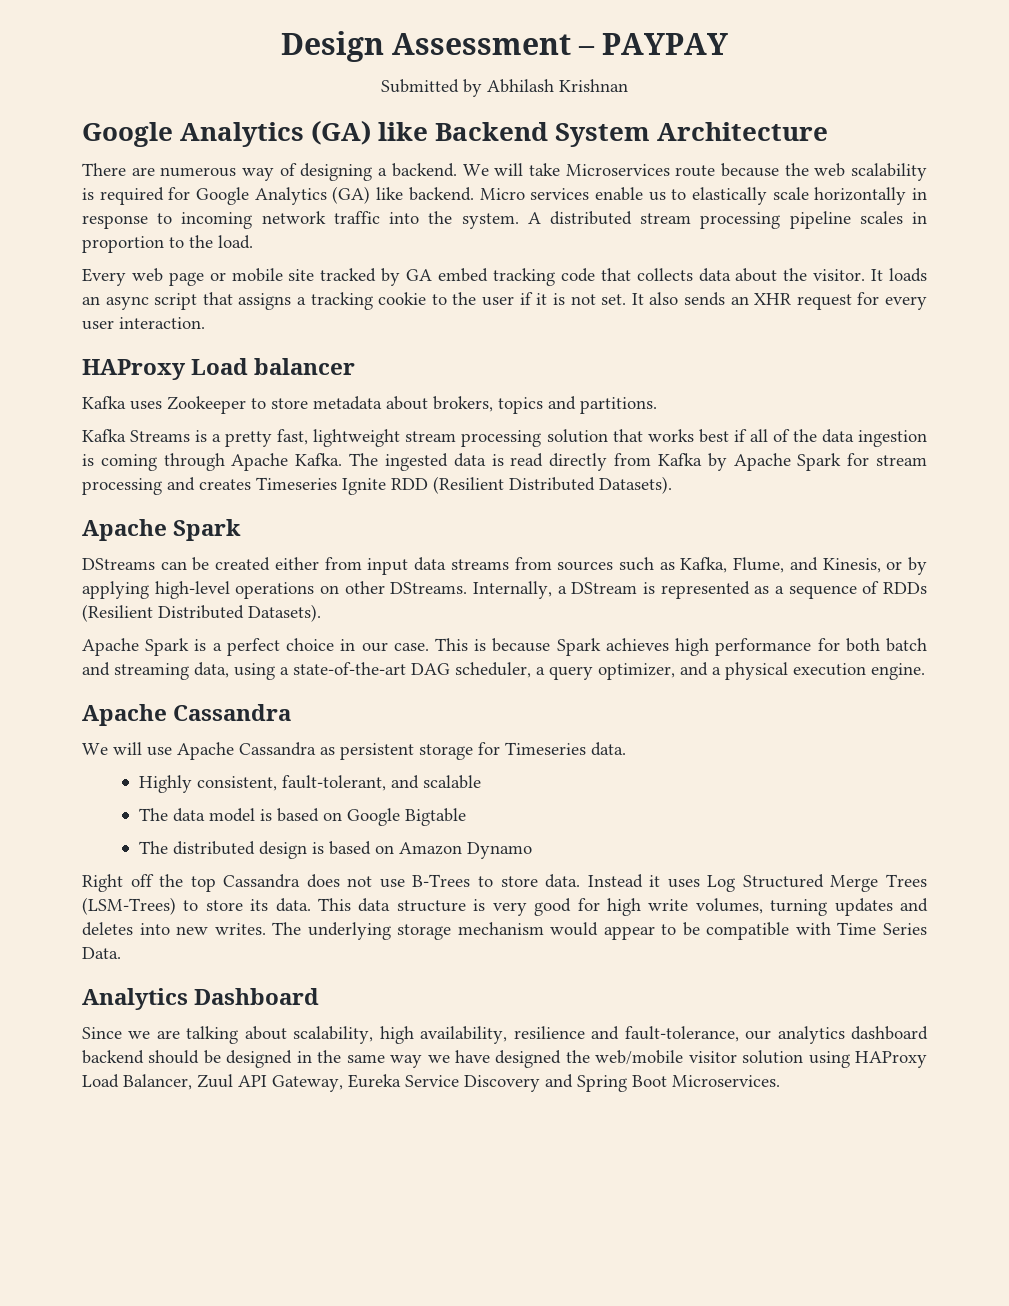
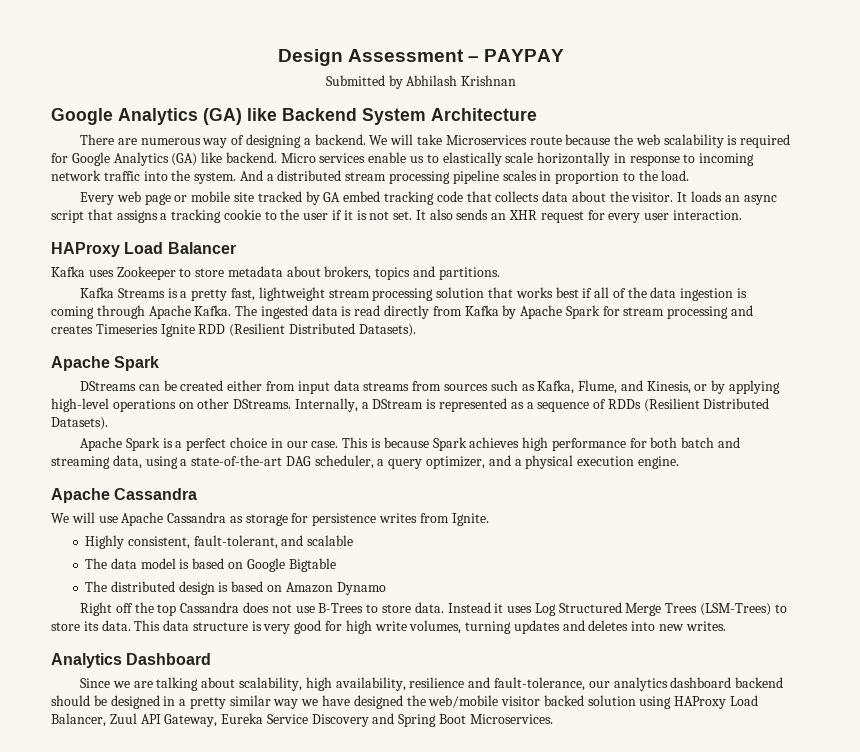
[527,212,541,224] A -> [239,170,274,181] And a
[254,358,356,375] balancer -> [167,242,236,254] Balancer
[340,743,414,760] persistent -> (243, 519) none
[505,742,626,756] Timeseries data. -> [312,513,489,526] persistence writes from Ignite.
[272,922,927,940] [82,947,121,959] The underlying storage mechanism would appear to be compatible with Time Series Data. -> (726, 626) none
[317,1050,385,1063] the same -> [179,695,271,709] a pretty similar
(737, 1057) none -> [543,695,584,706] backed

